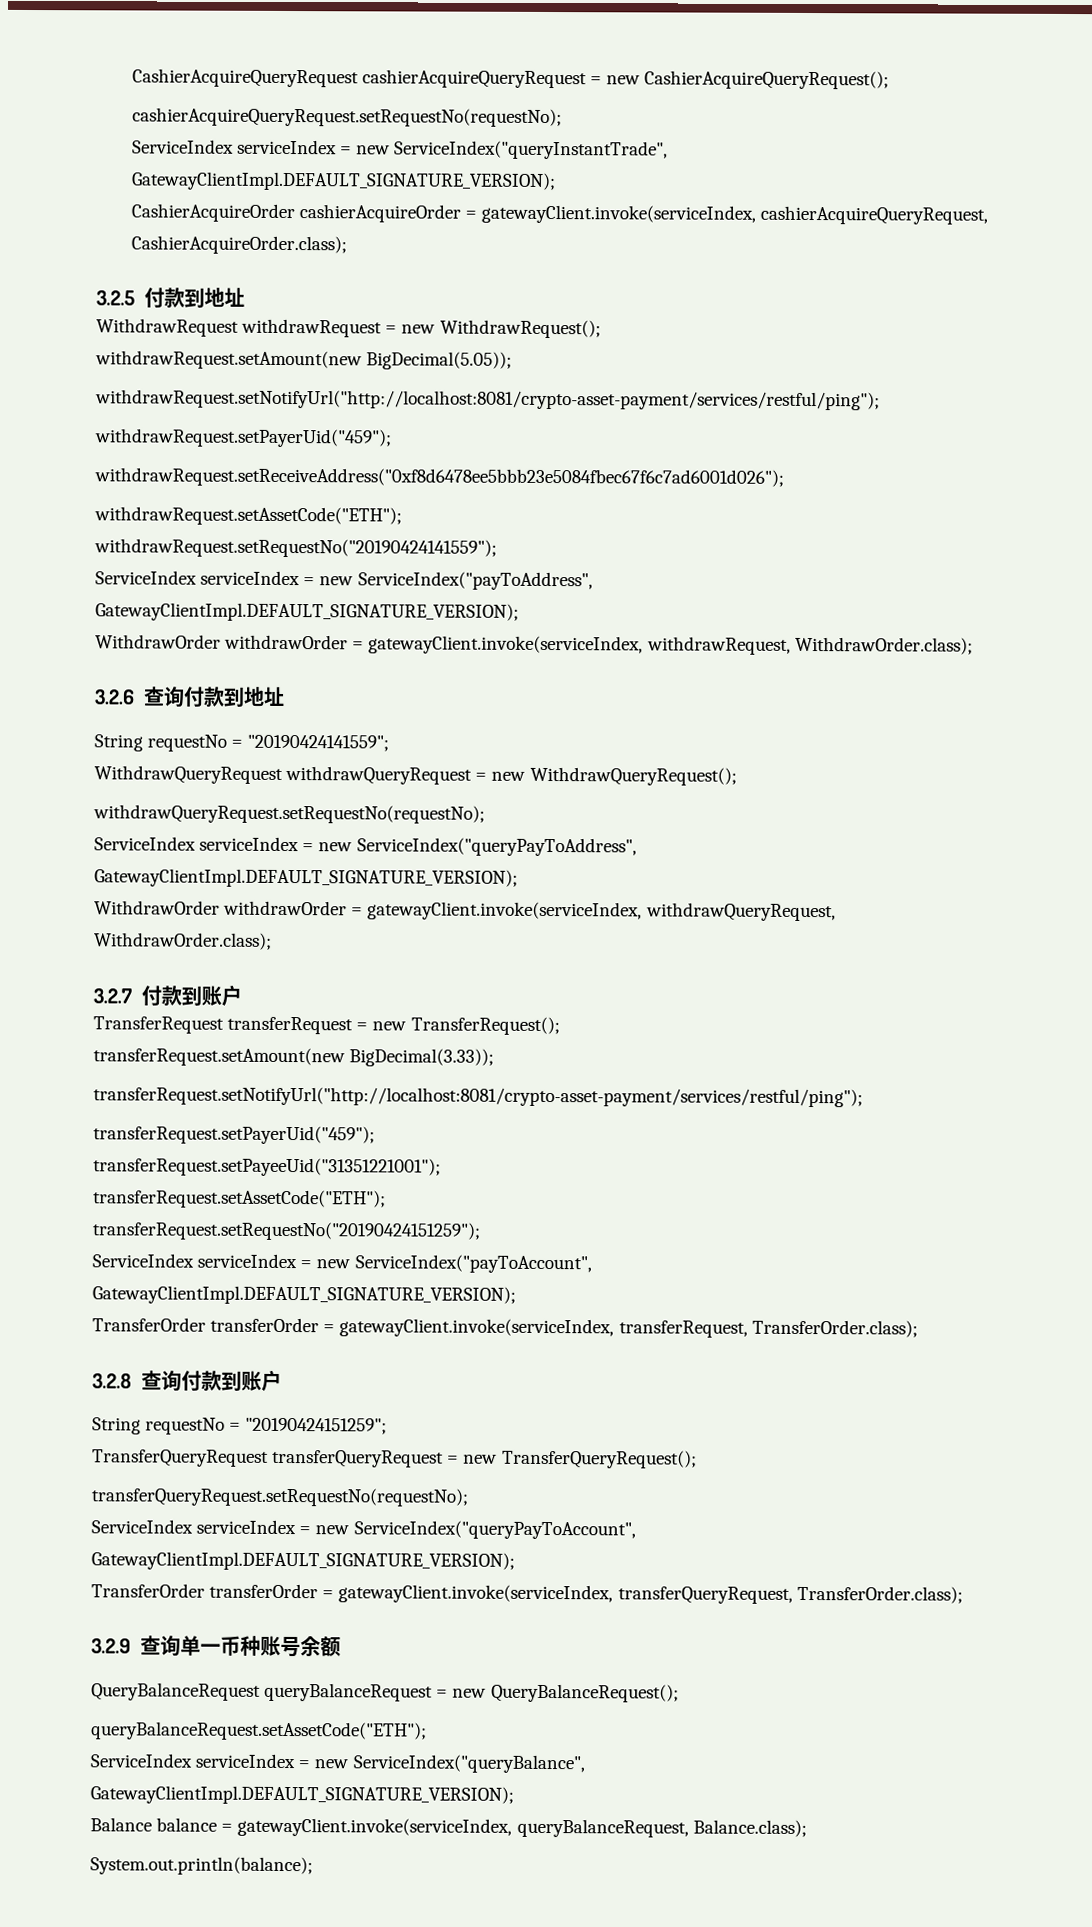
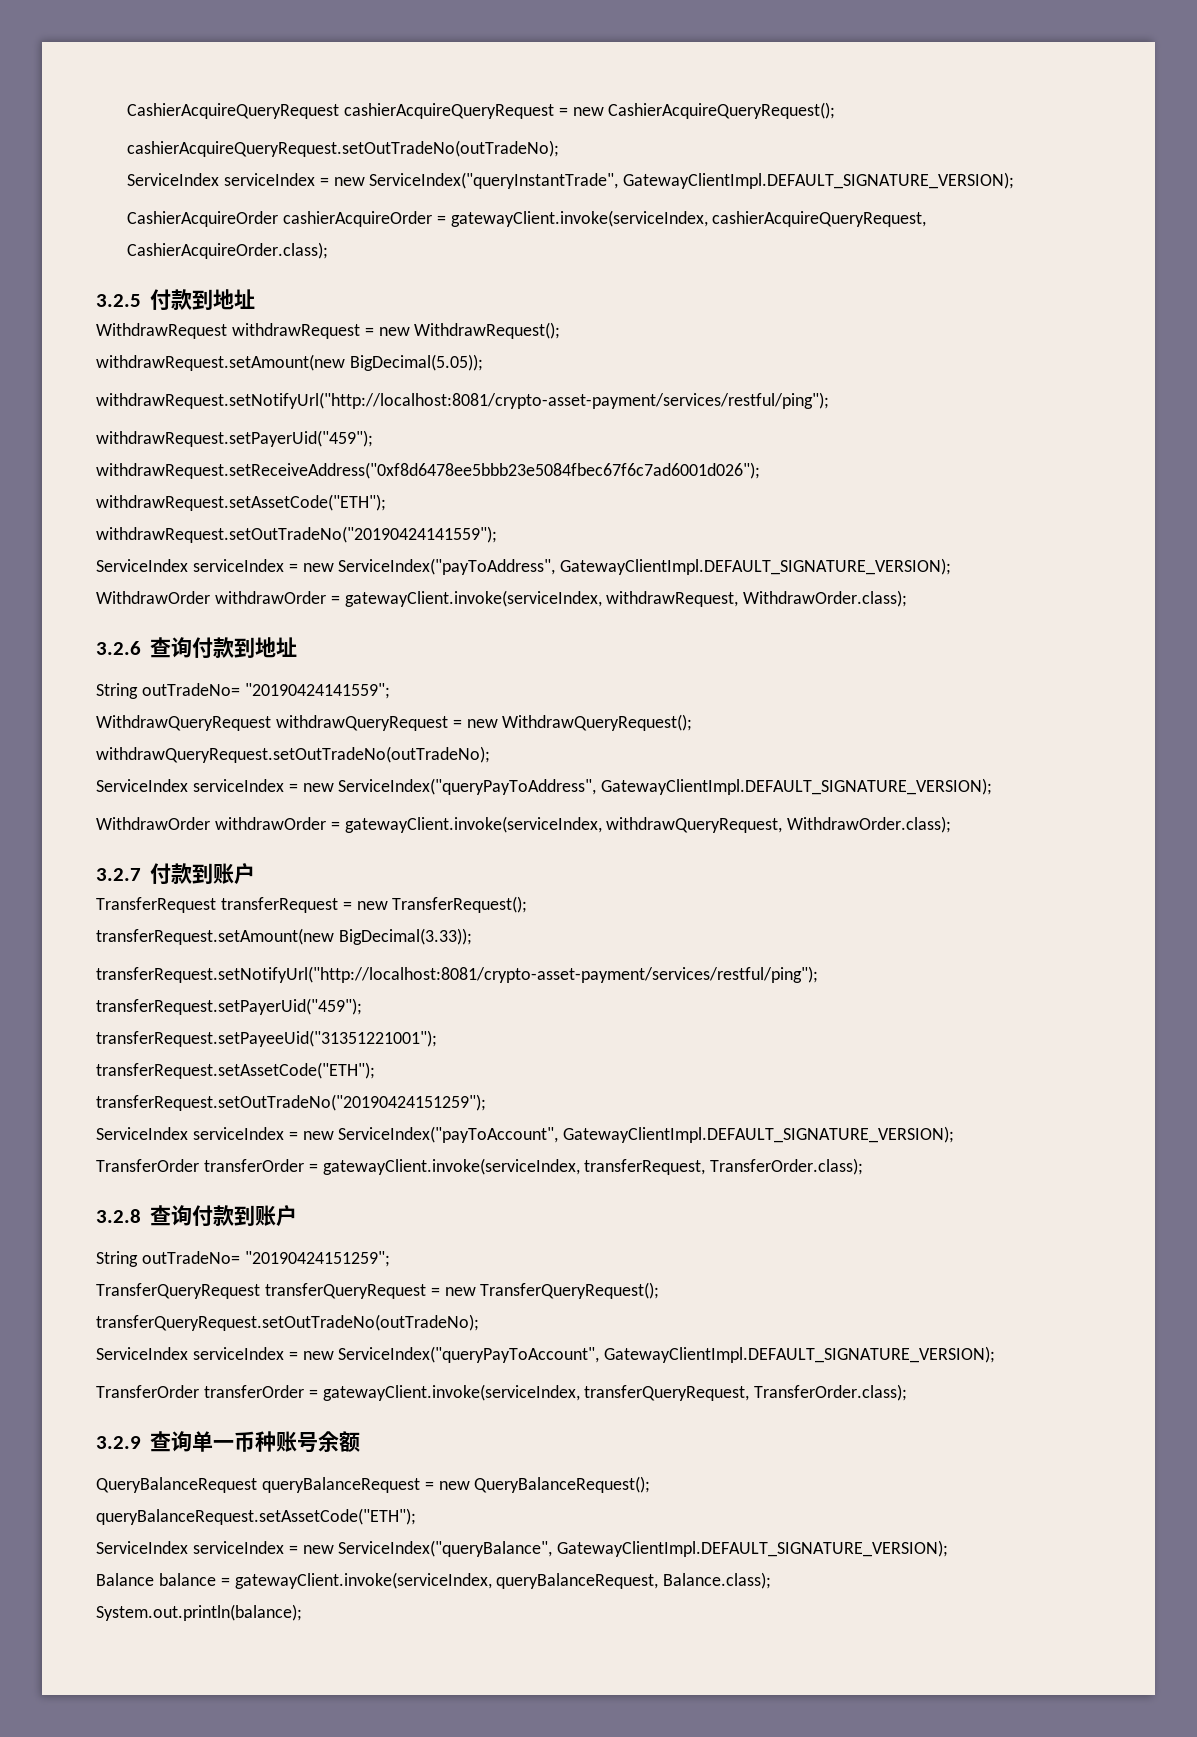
[131,107,562,128] cashierAcquireQueryRequest.setRequestNo(requestNo); -> [127,140,560,157] cashierAcquireQueryRequest.setOutTradeNo(outTradeNo);
[94,538,497,558] withdrawRequest.setRequestNo("20190424141559"); -> [96,526,497,543] withdrawRequest.setOutTradeNo("20190424141559");
[147,734,244,752] requestNo = -> [141,683,240,696] outTradeNo=
[93,804,485,824] withdrawQueryRequest.setRequestNo(requestNo); -> [96,746,490,763] withdrawQueryRequest.setOutTradeNo(outTradeNo);
[92,1221,481,1241] transferRequest.setRequestNo("20190424151259"); -> [96,1094,486,1111] transferRequest.setOutTradeNo("20190424151259");
[145,1417,242,1435] requestNo = -> [141,1251,240,1264] outTradeNo=
[91,1487,468,1507] transferQueryRequest.setRequestNo(requestNo); -> [96,1314,479,1331] transferQueryRequest.setOutTradeNo(outTradeNo);

